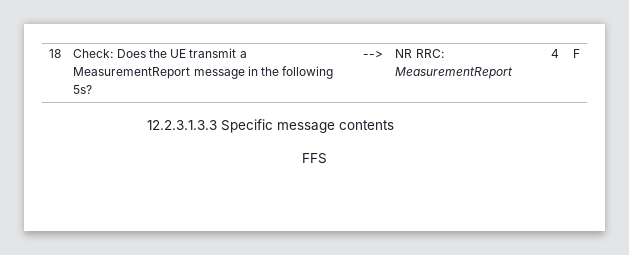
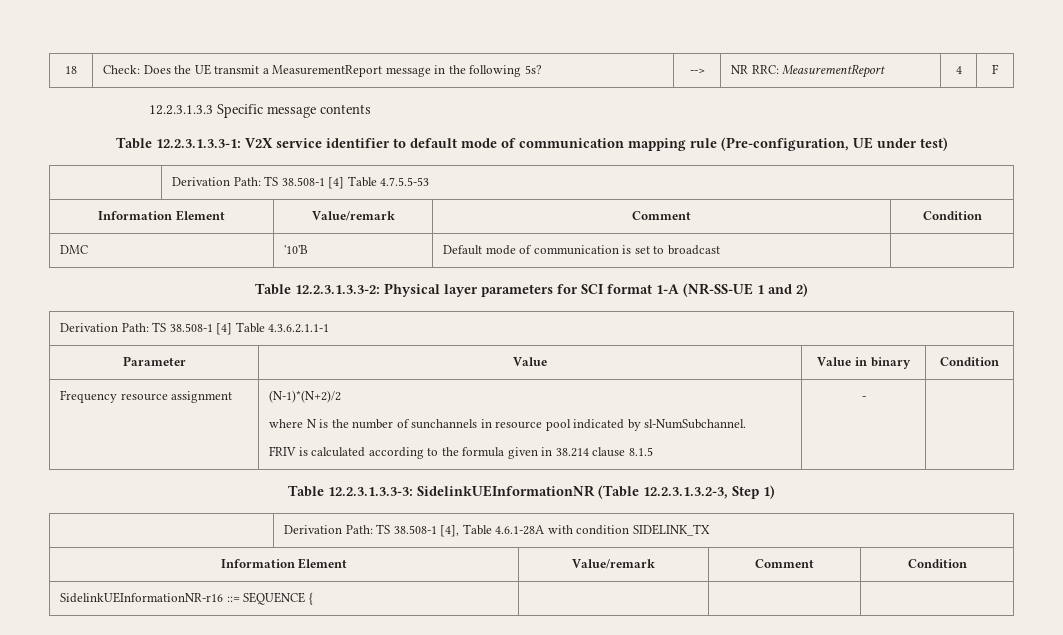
[302,153,327,164] FFS -> [115,137,948,151] [172,176,430,189] [98,210,225,221] [311,211,395,221] [632,211,691,220] [922,211,982,220] [60,245,89,254] [284,245,309,254] [443,245,720,255] [255,283,808,297] [60,322,330,335] [122,356,186,366] [513,357,547,366] [817,357,911,369] [940,357,999,366] [60,390,233,403] [269,390,342,403] [269,419,747,431] [269,446,653,459] [861,396,866,400] [288,485,775,499] [284,524,710,537] [220,558,348,569] [572,559,655,569] [755,559,814,568] [907,559,967,568] [60,592,313,605] Table 12.2.3.1.3.3-1: V2X service identifier to default mode of communication mapping rule (Pre-configuration, UE under test) // | Derivation Path: TS 38.508-1 [4] Table 4.7.5.5-53 // Information Element | Value/remark | Comment | Condition // DMC | '10'B | Default mode of communication is set to broadcast | // Table 12.2.3.1.3.3-2: Physical layer parameters for SCI format 1-A (NR-SS-UE 1 and 2) // Derivation Path: TS 38.508-1 [4] Table 4.3.6.2.1.1-1 // Parameter | Value | Value in binary | Condition // Frequency resource assignment | (N-1)*(N+2)/2 // where N is the number of sunchannels in resource pool indicated by sl-NumSubchannel. // FRIV is calculated according to the formula given in 38.214 clause 8.1.5 | - | // Table 12.2.3.1.3.3-3: SidelinkUEInformationNR (Table 12.2.3.1.3.2-3, Step 1) // | Derivation Path: TS 38.508-1 [4], Table 4.6.1-28A with condition SIDELINK_TX // Information Element | Value/remark | Comment | Condition // SidelinkUEInformationNR-r16 ::= SEQUENCE { | | |

